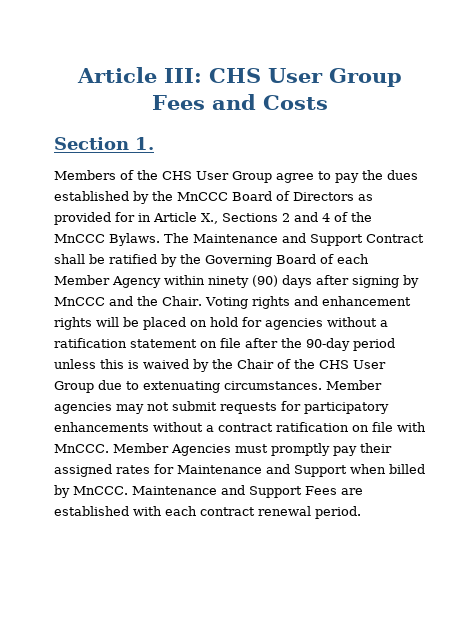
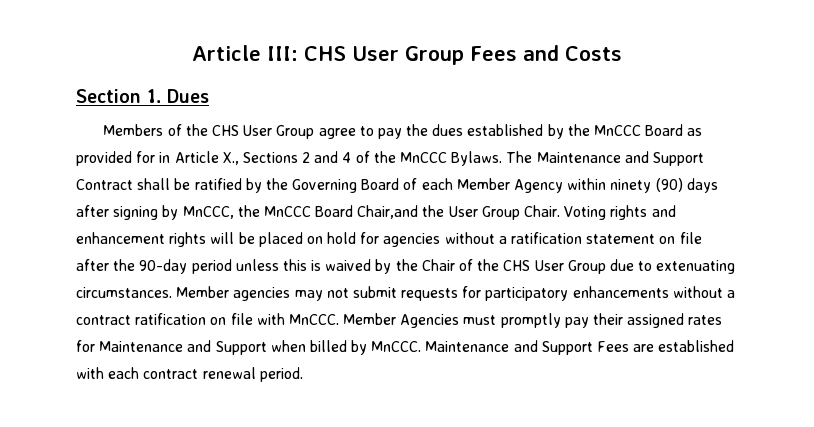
(154, 143) none -> [167,89,209,103] Dues
[276,191,354,201] of Directors -> (684, 130) none
[54,296,158,306] MnCCC and the -> [182,205,520,220] MnCCC, the MnCCC Board Chair,and the User Group

